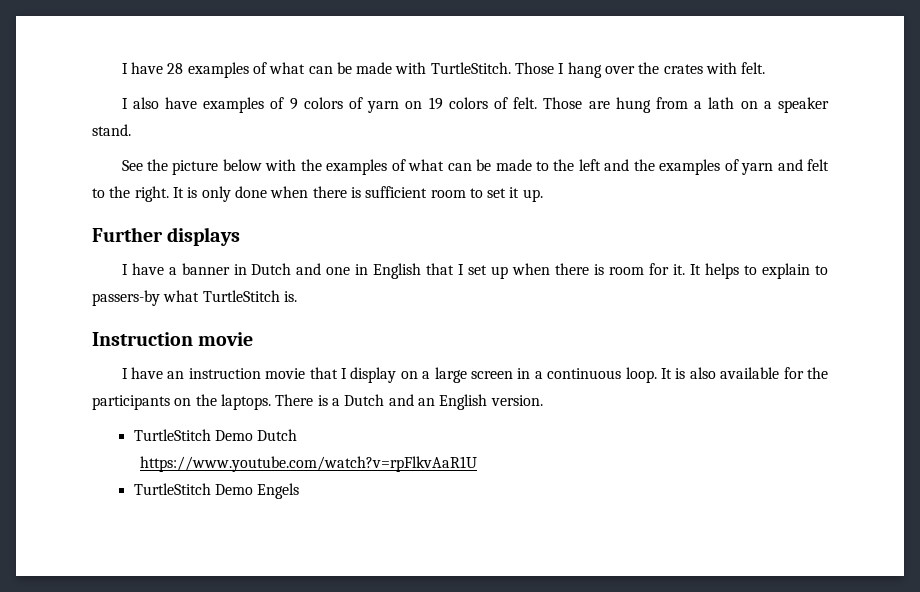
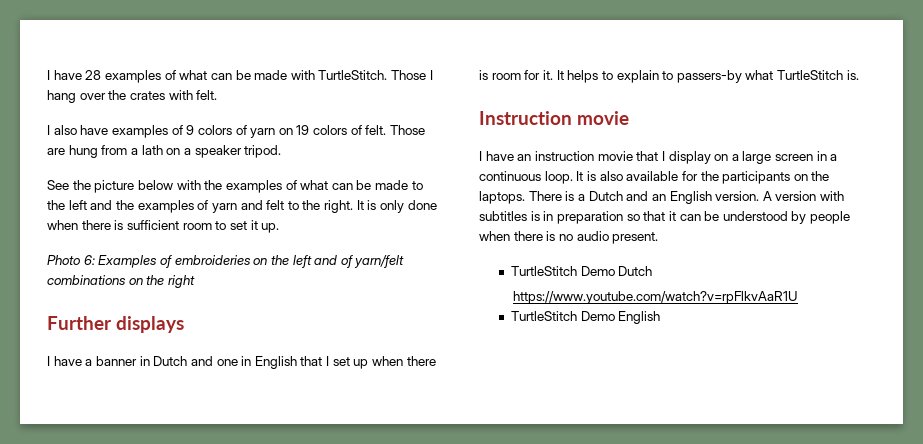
[92,124,131,136] stand. -> [244,145,282,158] tripod.
(543, 195) none -> [47,255,405,268] [47,275,195,288] // Photo 6: Examples of embroideries on the left and of yarn/felt combinations on the right
(543, 400) none -> [762,191,845,201] [479,211,851,224] [479,231,659,244] A version with subtitles is in preparation so that it can be understood by people when there is no audio present.
[257,483,300,499] Engels -> [618,311,661,324] English

